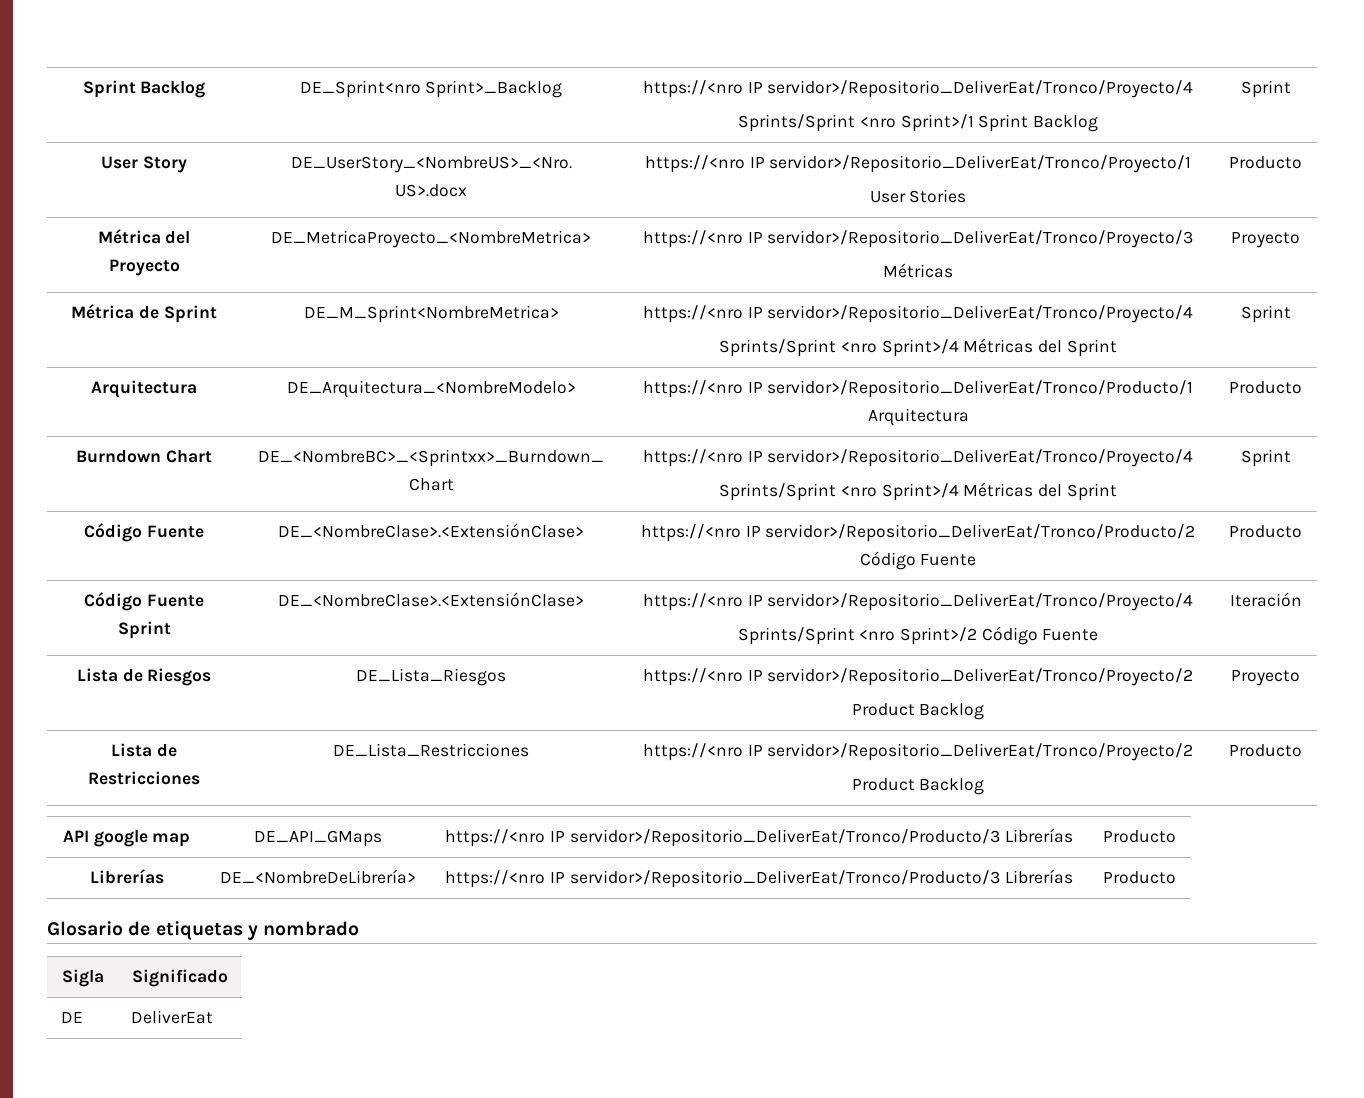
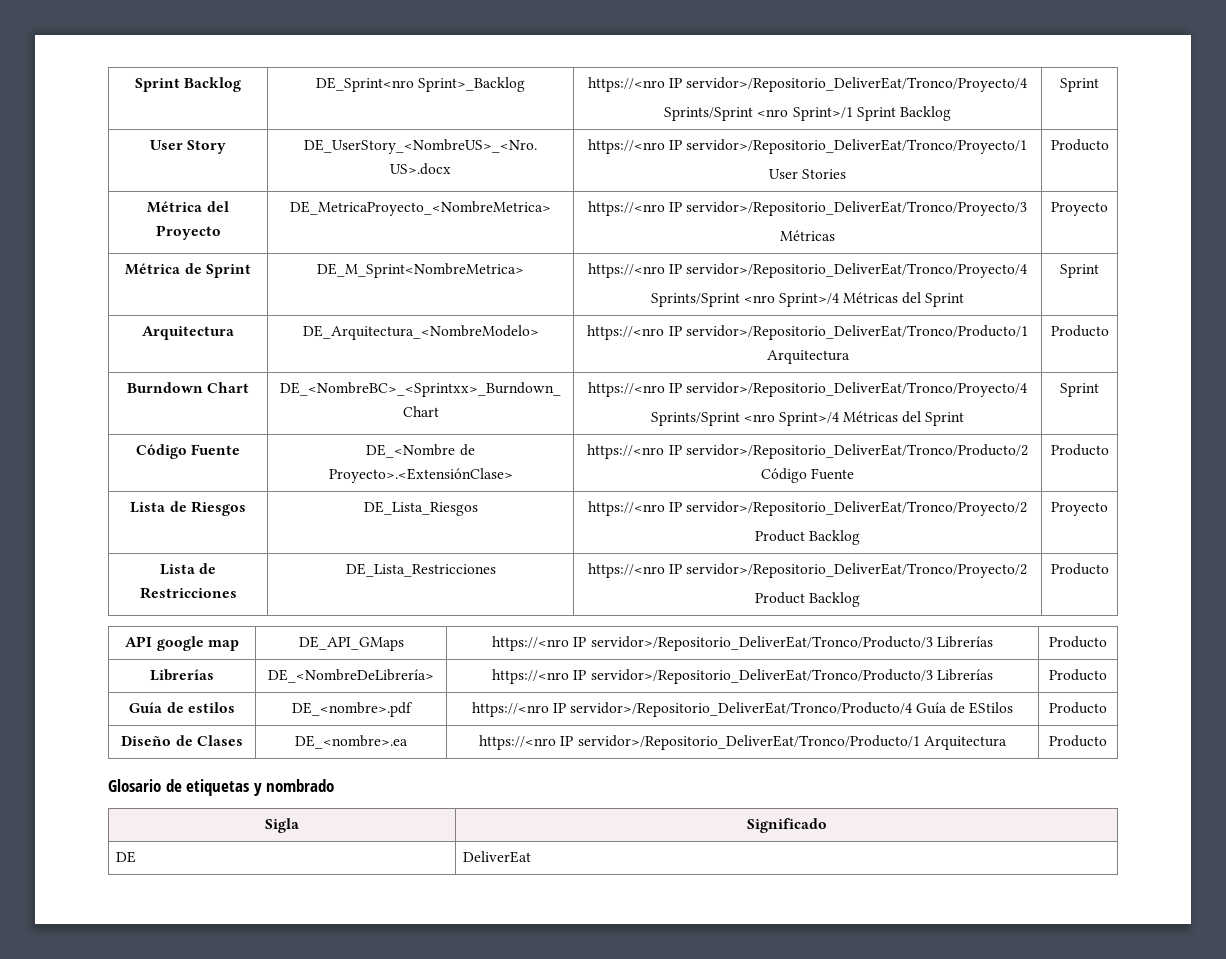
[278,523,584,538] DE_<NombreClase>.<ExtensiónClase> -> [366,444,475,458] [328,468,513,483] DE_<Nombre de Proyecto>.<ExtensiónClase>
[84,592,204,611] [117,621,171,639] [278,592,584,607] [642,593,1194,611] [737,626,1099,645] [1229,592,1302,607] // Código Fuente Sprint | DE_<NombreClase>.<ExtensiónClase> | https://<nro IP servidor>/Repositorio_DeliverEat/Tronco/Proyecto/4 // Sprints/Sprint <nro Sprint>/2 Código Fuente | Iteración -> (1109, 450) none
(1176, 877) none -> [129,702,235,713] [291,702,413,717] [471,702,1014,717] [1049,702,1107,714] [121,735,243,746] [295,735,408,749] [479,735,1007,750] [1049,735,1107,747] // Guía de estilos | DE_<nombre>.pdf | https://<nro IP servidor>/Repositorio_DeliverEat/Tronco/Producto/4 Guía de EStilos | Producto // Diseño de Clases | DE_<nombre>.ea | https://<nro IP servidor>/Repositorio_DeliverEat/Tronco/Producto/1 Arquitectura | Producto

